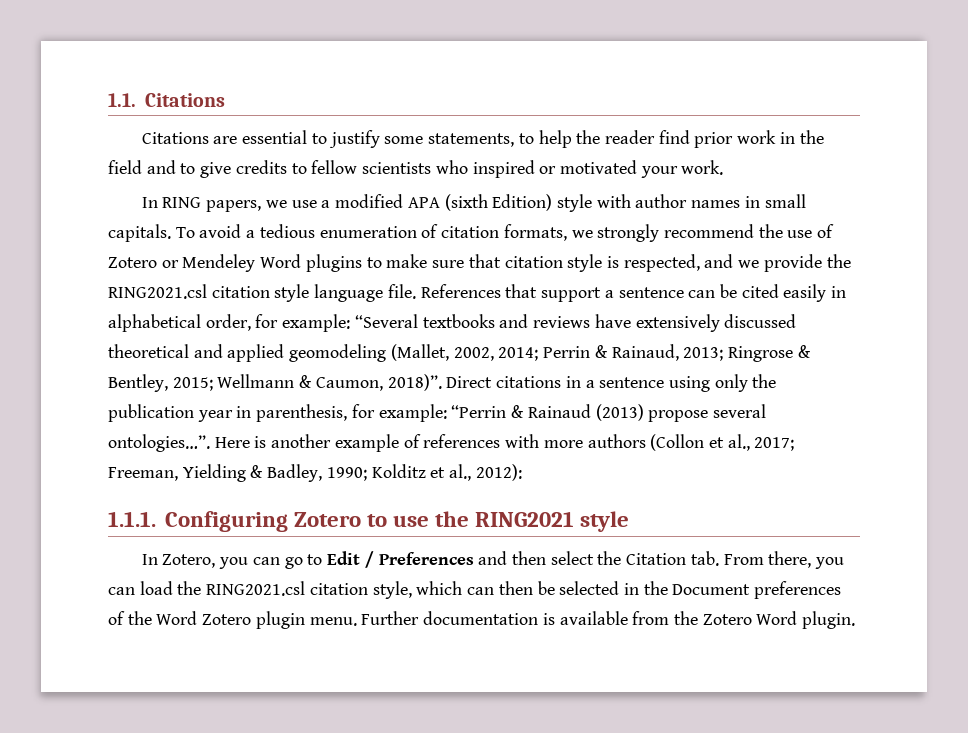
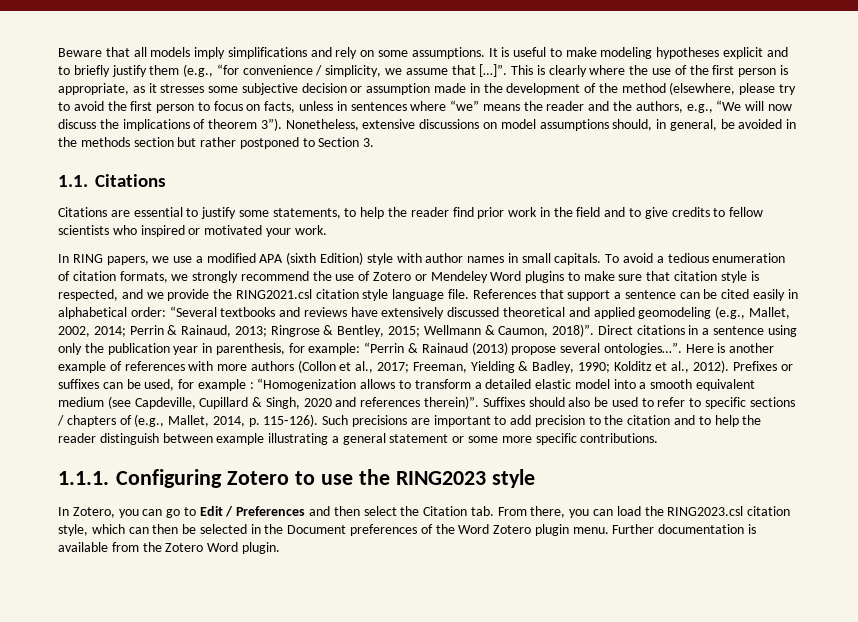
(108, 100) none -> [58,47,788,59] [58,64,788,77] [58,82,797,95] [58,100,792,113] [58,118,797,131] [58,137,375,149] Beware that all models imply simplifications and rely on some assumptions. It is useful to make modeling hypotheses explicit and to briefly justify them (e.g., “for convenience / simplicity, we assume that […]”. This is clearly where the use of the first person is appropriate, as it stresses some subjective decision or assumption made in the development of the method (elsewhere, please try to avoid the first person to focus on facts, unless in sentences where “we” means the reader and the authors, e.g., “We will now discuss the implications of theorem 3”). Nonetheless, extensive discussions on model assumptions should, in general, be avoided in the methods section but rather postponed to Section 3. //
[205,314,351,332] order, for example: -> [130,307,166,317] order:
[390,344,449,361] (Mallet, -> [715,306,790,319] (e.g., Mallet,
[475,464,522,481] 2012): -> [693,360,793,373] [58,378,756,391] [58,396,795,409] [57,414,762,427] [58,433,659,445] 2012). Prefixes or suffixes can be used, for example : “Homogenization allows to transform a detailed elastic model into a smooth equivalent medium (see Capdeville, Cupillard & Singh, 2020 and references therein)”. Suffixes should also be used to refer to specific sections / chapters of (e.g., Mallet, 2014, p. 115‑126). Such precisions are important to add precision to the citation and to help the reader distinguish between example illustrating a general statement or some more specific contributions.
[475,511,575,527] RING2021 -> [395,471,486,485] RING2023
[206,581,306,596] RING2021.csl -> [667,506,744,516] RING2023.csl

